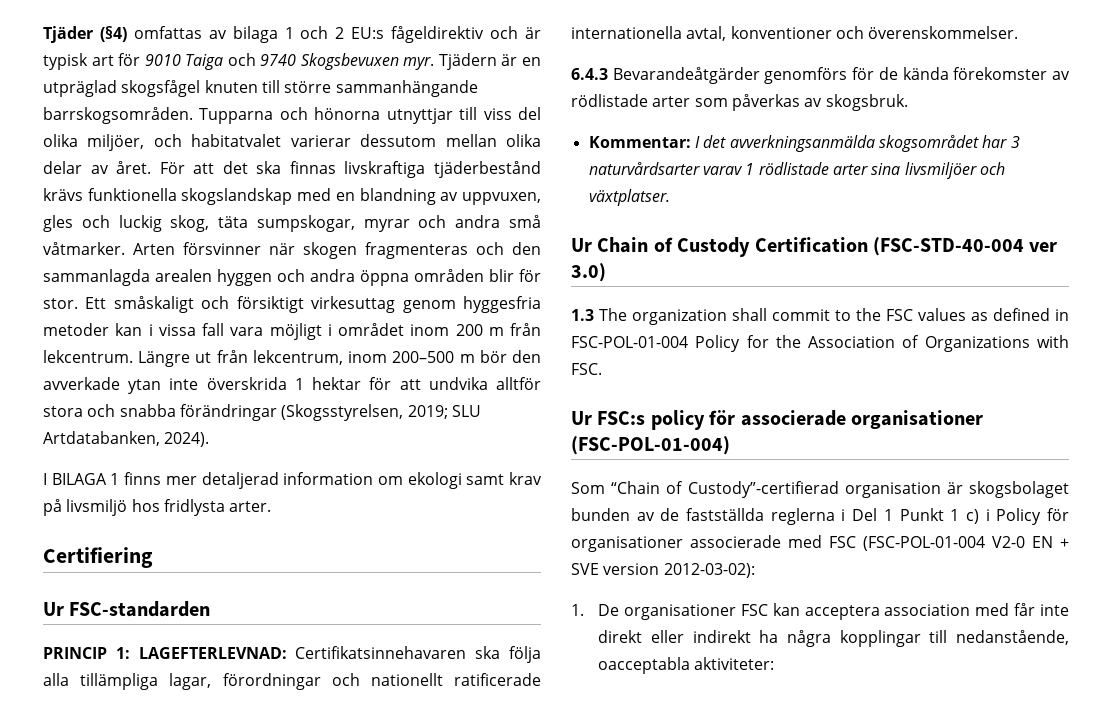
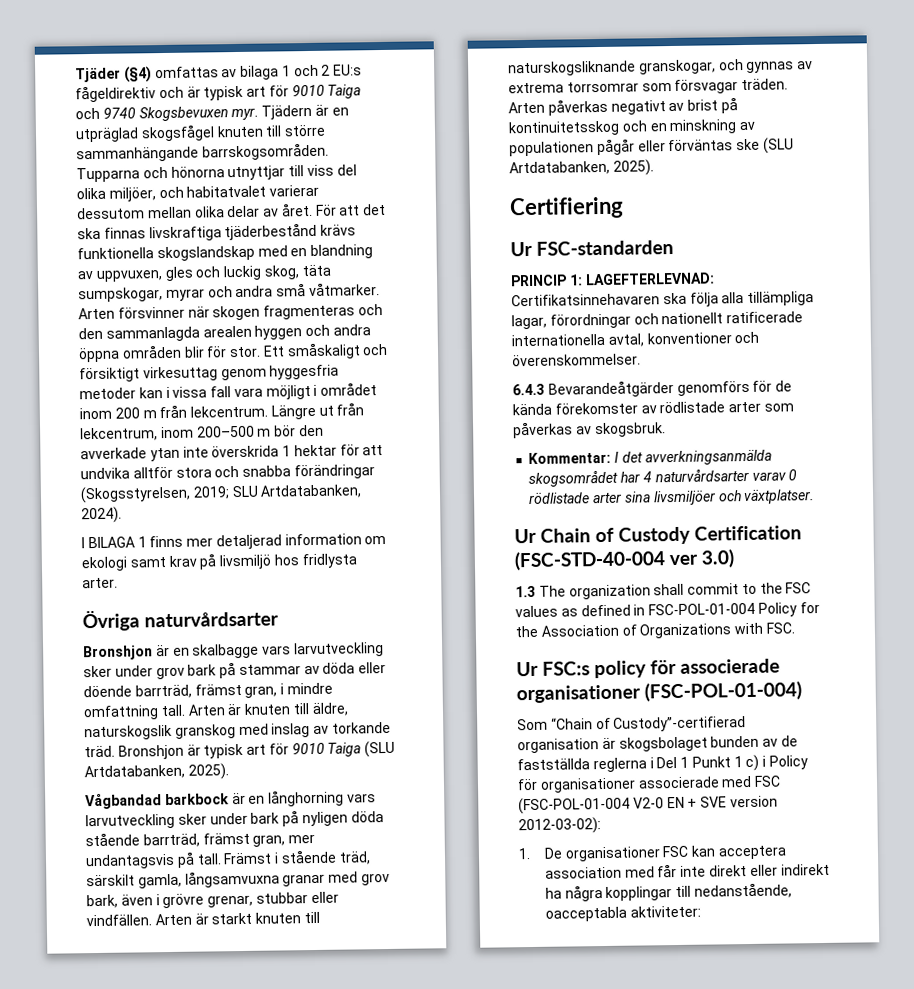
(272, 506) none -> [82,610,279,632] [83,642,384,661] [83,661,387,680] [83,682,333,699] [83,702,349,721] [84,721,391,741] [84,740,396,760] [84,763,229,780] [85,789,376,810] [85,810,384,830] [85,832,316,848] [85,849,371,870] [86,870,390,889] [86,891,339,909] [86,911,320,927] [508,59,814,77] [508,78,789,94] [508,97,738,116] [508,119,757,137] [509,137,794,157] [509,159,654,176] // Övriga naturvårdsarter // Bronshjon är en skalbagge vars larvutveckling sker under grov bark på stammar av döda eller döende barrträd, främst gran, i mindre omfattning tall. Arten är knuten till äldre, naturskogslik granskog med inslag av torkande träd. Bronshjon är typisk art för 9010 Taiga (SLU Artdatabanken, 2025). // Vågbandad barkbock är en långhorning vars larvutveckling sker under bark på nyligen döda stående barrträd, främst gran, mer undantagsvis på tall. Främst i stående träd, särskilt gamla, långsamvuxna granar med grov bark, även i grövre grenar, stubbar eller vindfällen. Arten är starkt knuten till naturskogsliknande granskogar, och gynnas av extrema torrsomrar som försvagar träden. Arten påverkas negativt av brist på kontinuitetsskog och en minskning av populationen pågår eller förväntas ske (SLU Artdatabanken, 2025).
[1010,136,1020,148] 3 -> [642,471,652,483] 4
[745,163,755,175] 1 -> [788,469,798,481] 0

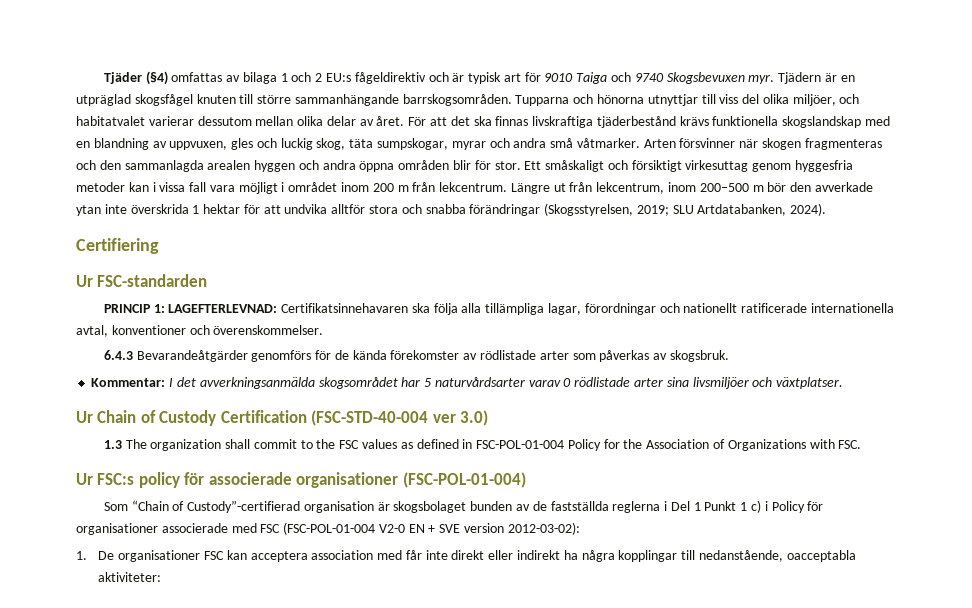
[81,533,387,550] [81,553,357,572] [82,577,118,589] [82,610,279,632] [83,642,384,661] [83,661,387,680] [83,682,333,699] [83,702,349,721] [84,721,391,741] [84,740,396,760] [84,763,229,780] [85,789,376,810] [85,810,384,830] [85,832,316,848] [85,849,371,870] [86,870,390,889] [86,891,339,909] [86,911,320,927] [508,59,814,77] [508,78,789,94] [508,97,738,116] [508,119,757,137] [509,137,794,157] [509,159,654,176] // I BILAGA 1 finns mer detaljerad information om ekologi samt krav på livsmiljö hos fridlysta arter. // Övriga naturvårdsarter // Bronshjon är en skalbagge vars larvutveckling sker under grov bark på stammar av döda eller döende barrträd, främst gran, i mindre omfattning tall. Arten är knuten till äldre, naturskogslik granskog med inslag av torkande träd. Bronshjon är typisk art för 9010 Taiga (SLU Artdatabanken, 2025). // Vågbandad barkbock är en långhorning vars larvutveckling sker under bark på nyligen döda stående barrträd, främst gran, mer undantagsvis på tall. Främst i stående träd, särskilt gamla, långsamvuxna granar med grov bark, även i grövre grenar, stubbar eller vindfällen. Arten är starkt knuten till naturskogsliknande granskogar, och gynnas av extrema torrsomrar som försvagar träden. Arten påverkas negativt av brist på kontinuitetsskog och en minskning av populationen pågår eller förväntas ske (SLU Artdatabanken, 2025). -> (827, 209) none
[642,471,652,483] 4 -> [424,378,432,387] 5

